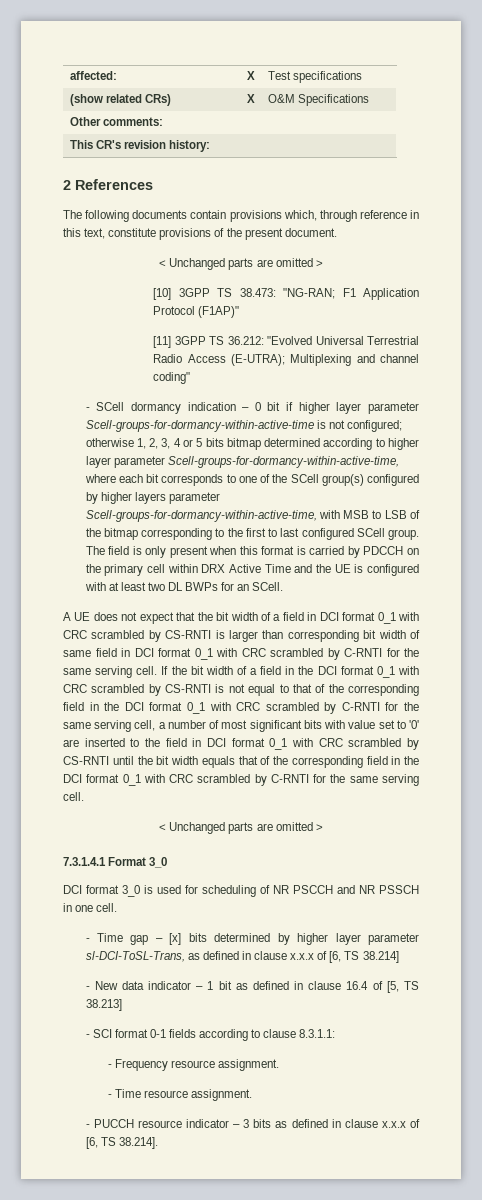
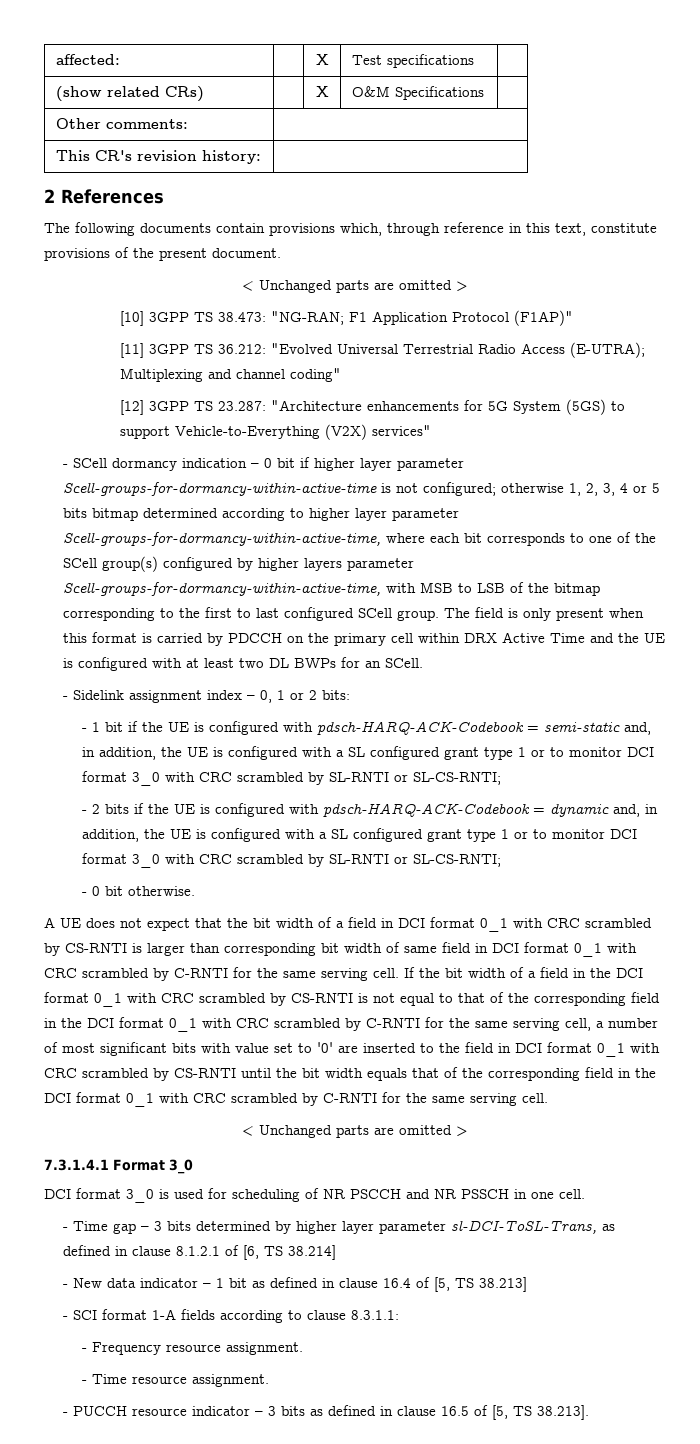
(191, 378) none -> [119,399,625,415] [119,424,431,440] // [12] 3GPP TS 23.287: "Architecture enhancements for 5G System (5GS) to support Vehicle-to-Everything (V2X) services"
(284, 586) none -> [62,690,350,703] [81,721,651,735] [81,746,654,760] [81,771,501,786] [81,803,658,817] [81,828,637,842] [81,853,501,868] [81,886,195,896] // - Sidelink assignment index – 0, 1 or 2 bits: // - 1 bit if the UE is configured with pdsch-HARQ-ACK-Codebook = semi-static and, in addition, the UE is configured with a SL configured grant type 1 or to monitor DCI format 3_0 with CRC scrambled by SL-RNTI or SL-CS-RNTI; // - 2 bits if the UE is configured with pdsch-HARQ-ACK-Codebook = dynamic and, in addition, the UE is configured with a SL configured grant type 1 or to monitor DCI format 3_0 with CRC scrambled by SL-RNTI or SL-CS-RNTI; // - 0 bit otherwise.
[169,933,182,945] [x] -> [153,1221,162,1231] 3
[290,953,315,960] x.x.x -> [175,1246,220,1256] 8.1.2.1
[149,1029,166,1038] 0-1 -> [151,1309,176,1320] 1-A
[381,1119,420,1128] [85,1137,158,1149] x.x.x of [6, TS 38.214]. -> [440,1405,589,1420] 16.5 of [5, TS 38.213].

